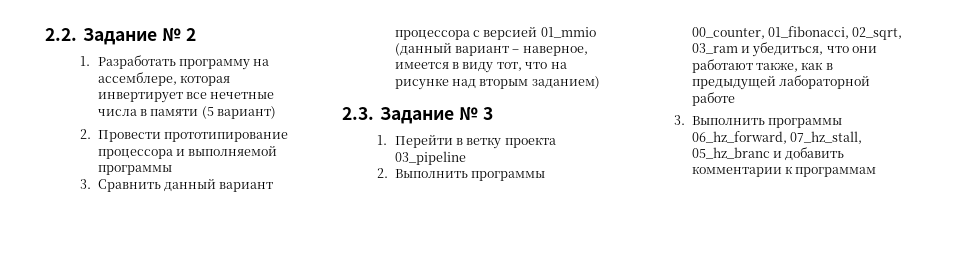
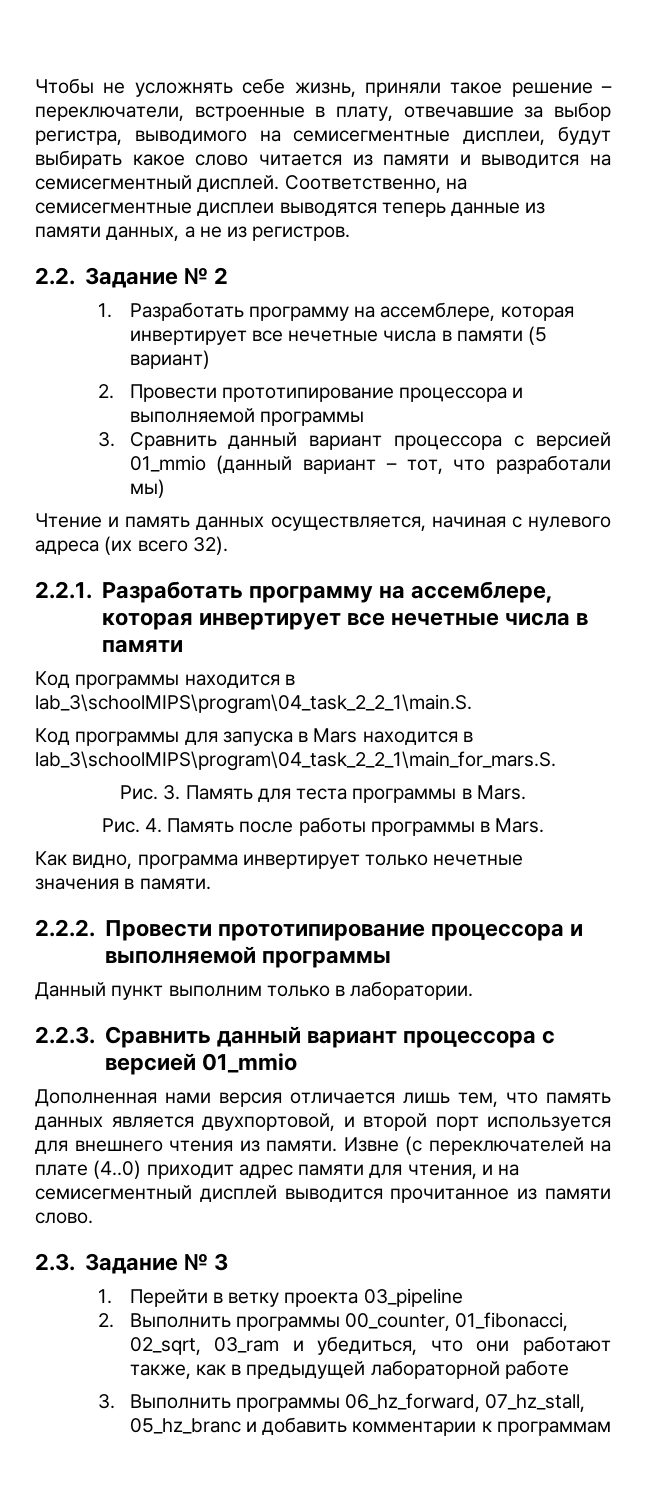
(45, 34) none -> [35,78,612,97] [35,102,611,121] [35,126,611,145] [35,150,611,169] [35,175,467,193] [35,202,546,217] [35,226,351,241] Чтобы не усложнять себе жизнь, приняли такое решение – переключатели, встроенные в плату, отвечавшие за выбор регистра, выводимого на семисегментные дисплеи, будут выбирать какое слово читается из памяти и выводится на семисегментный дисплей. Соответственно, на семисегментные дисплеи выводятся теперь данные из памяти данных, а не из регистров. //
[522,46,588,56] [394,62,567,73] [394,76,600,90] наверное, имеется в виду тот, что на рисунке над вторым заданием) -> [406,455,611,474] [129,479,165,498] [35,513,611,531] [35,536,228,555] [35,581,552,603] [101,612,589,630] [101,639,183,653] [35,671,295,689] [35,694,472,714] [35,728,473,746] [35,751,556,771] [120,785,526,803] [101,817,545,836] [35,851,524,869] [35,878,211,890] [35,919,583,941] [104,946,391,968] [35,981,474,1000] [35,1026,556,1048] [104,1053,297,1075] [35,1089,611,1107] [35,1113,611,1131] [35,1136,611,1155] [35,1160,520,1179] [35,1185,611,1203] [35,1212,93,1224] тот, что разработали мы) // Чтение и память данных осуществляется, начиная с нулевого адреса (их всего 32). // 2.2.1. Разработать программу на ассемблере, которая инвертирует все нечетные числа в памяти // Код программы находится в lab_3\schoolMIPS\program\04_task_2_2_1\main.S. // Код программы для запуска в Mars находится в lab_3\schoolMIPS\program\04_task_2_2_1\main_for_mars.S. // Рис. 3. Память для теста программы в Mars. // Рис. 4. Память после работы программы в Mars. // Как видно, программа инвертирует только нечетные значения в памяти. // 2.2.2. Провести прототипирование процессора и выполняемой программы // Данный пункт выполним только в лаборатории. // 2.2.3. Сравнить данный вариант процессора с версией 01_mmio // Дополненная нами версия отличается лишь тем, что память данных является двухпортовой, и второй порт используется для внешнего чтения из памяти. Извне (с переключателей на плате (4..0) приходит адрес памяти для чтения, и на семисегментный дисплей выводится прочитанное из памяти слово.

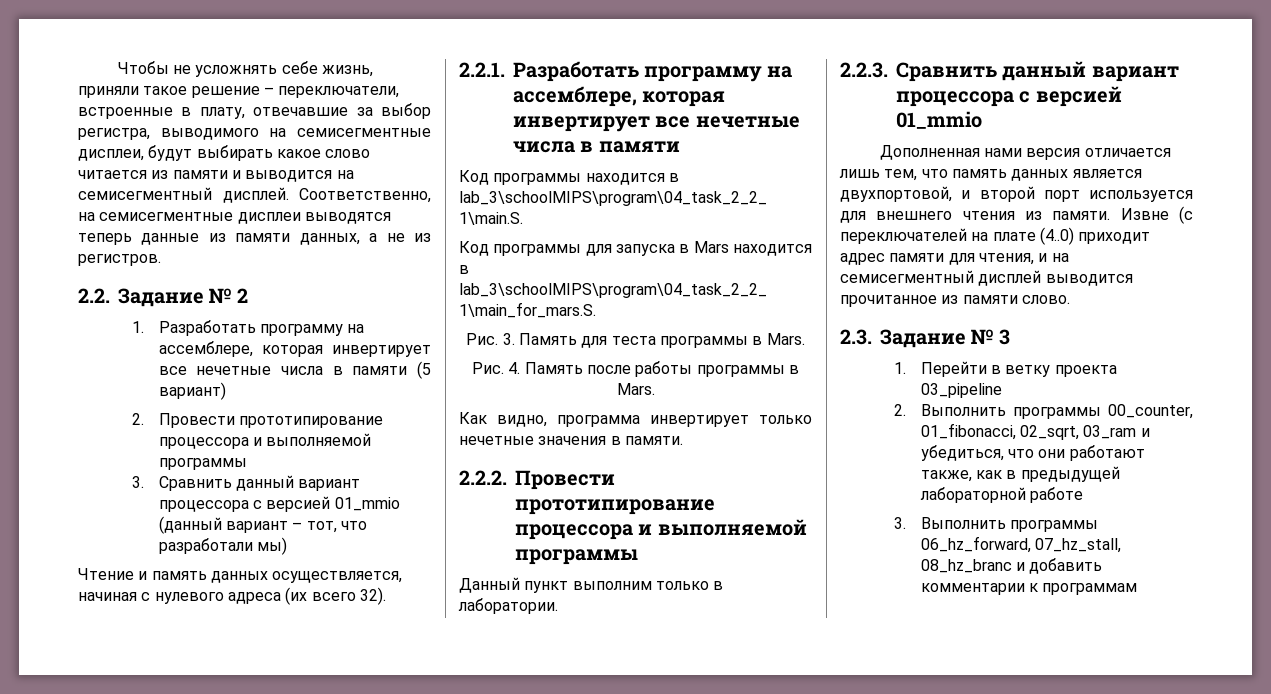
[129,1418,241,1434] 05_hz_branc -> [920,559,1012,573] 08_hz_branc

